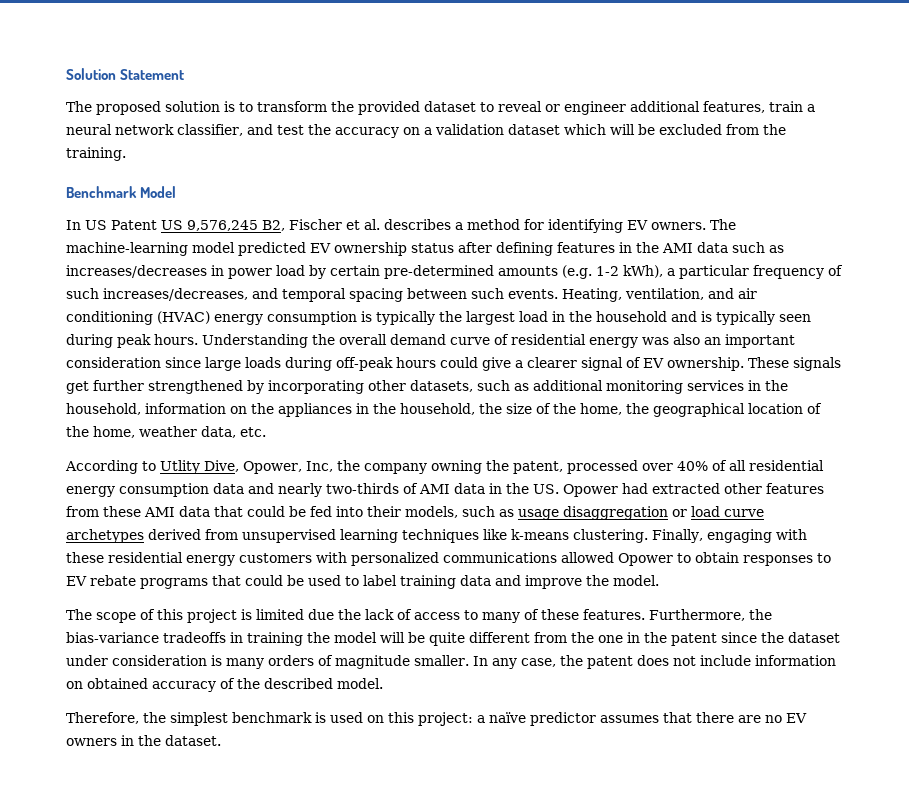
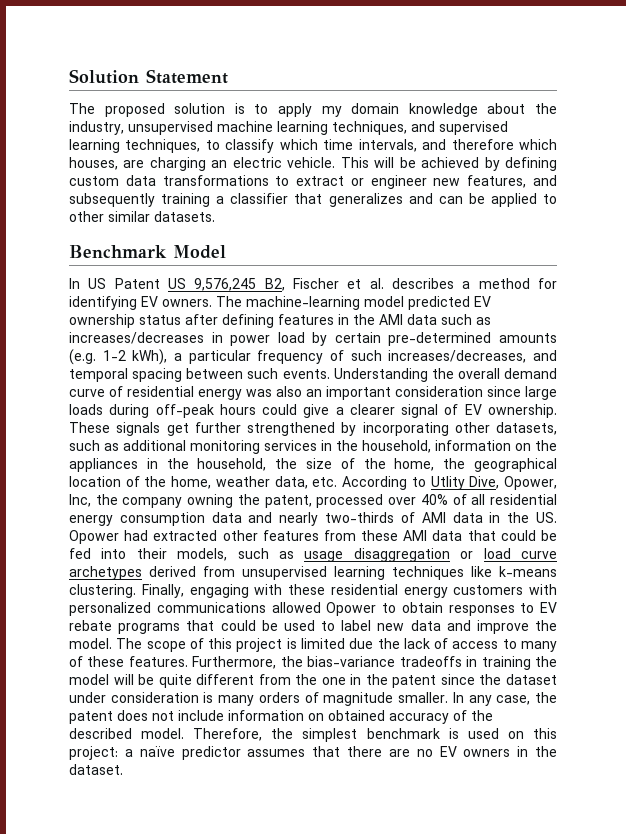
[257,101,815,115] [66,124,786,138] [66,147,126,161] transform the provided dataset to reveal or engineer additional features, train a neural network classifier, and test the accuracy on a validation dataset which will be excluded from the training. -> [278,103,557,117] [69,121,508,135] [69,139,558,153] [69,157,557,171] [69,175,557,189] [69,193,558,207] [69,211,215,222] apply my domain knowledge about the industry, unsupervised machine learning techniques, and supervised learning techniques, to classify which time intervals, and therefore which houses, are charging an electric vehicle. This will be achieved by defining custom data transformations to extract or engineer new features, and subsequently training a classifier that generalizes and can be applied to other similar datasets.
[562,288,757,302] [66,311,811,325] [66,334,198,348] Heating, ventilation, and air conditioning (HVAC) energy consumption is typically the largest load in the household and is typically seen during peak hours. -> (330, 374) none
(266, 432) // -> (338, 482) none
[400,575,456,589] training -> [377,623,405,631] new
(659, 580) // -> (112, 643) none
(383, 683) // -> (185, 733) none

